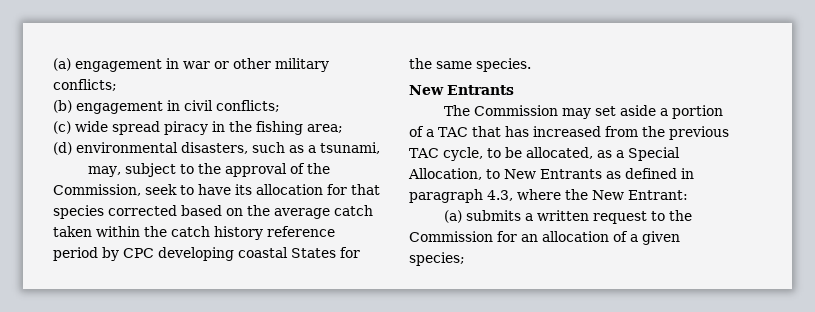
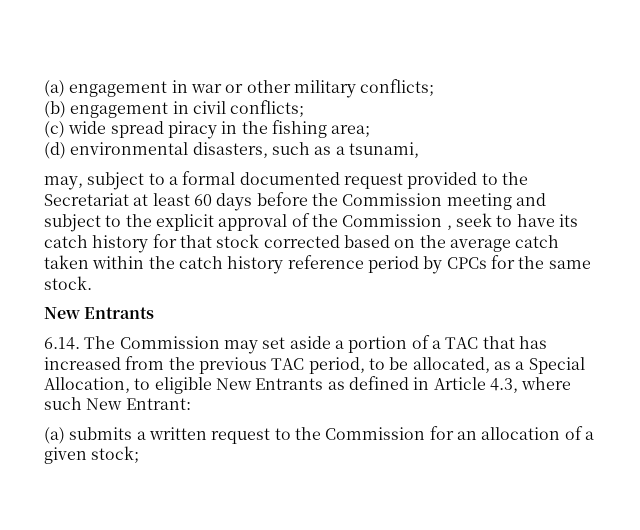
[197,163,221,174] the -> [168,171,528,189] [44,192,546,211] [44,214,214,232] a formal documented request provided to the Secretariat at least 60 days before the Commission meeting and subject to the explicit
[53,184,141,196] Commission, -> [342,214,452,230] Commission ,
[256,184,323,195] allocation -> [44,235,149,253] catch history
[53,205,104,219] species -> [216,234,260,248] stock
[123,247,336,261] CPC developing coastal States -> [446,257,487,269] CPCs
[476,58,531,72] species. -> [44,276,92,290] stock.
(514, 90) none -> [44,337,80,350] 6.14.
[443,147,483,161] cycle, -> [308,357,365,374] period,
(500, 174) none -> [154,377,212,394] eligible
[409,189,483,203] paragraph -> [433,377,486,390] Article
[565,189,588,200] the -> [44,397,82,410] such
[409,252,465,266] species; -> [91,446,140,463] stock;

